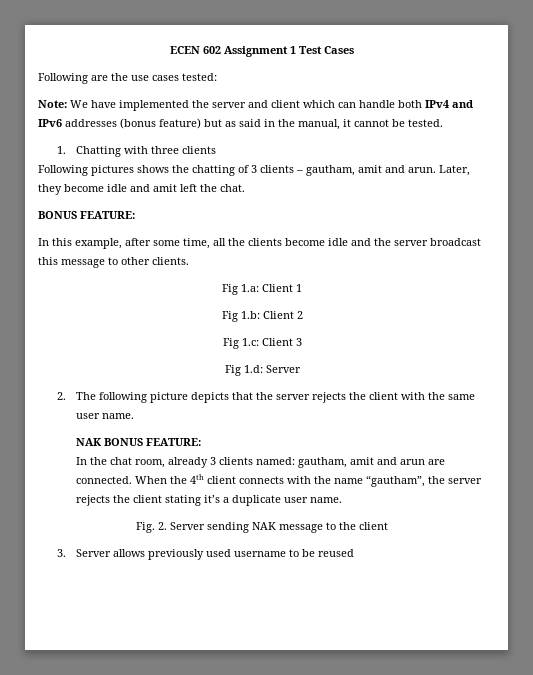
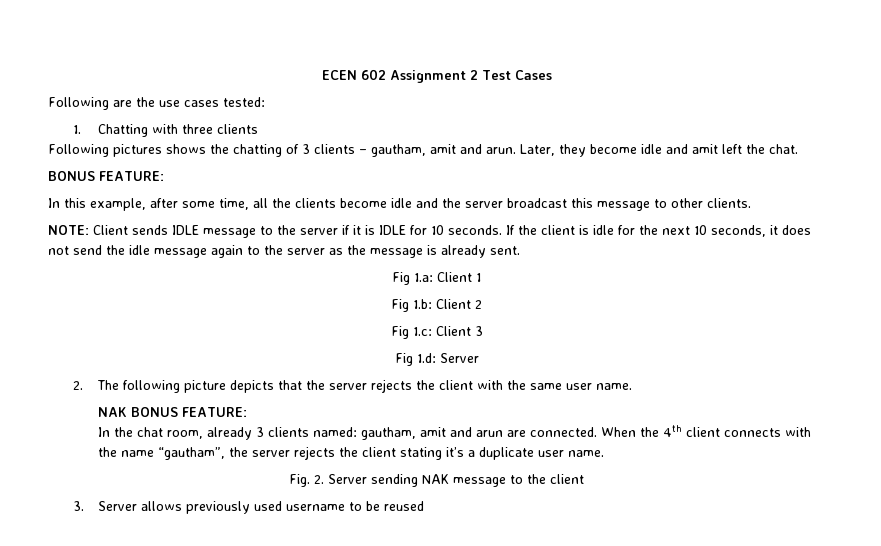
[290,46,296,54] 1 -> [469,70,478,80] 2
[38,100,473,111] [38,118,443,130] // Note: We have implemented the server and client which can handle both IPv4 and IPv6 addresses (bonus feature) but as said in the manual, it cannot be tested. -> (265, 102) none
(189, 261) none -> [48,225,811,238] [48,245,520,258] // NOTE: Client sends IDLE message to the server if it is IDLE for 10 seconds. If the client is idle for the next 10 seconds, it does not send the idle message again to the server as the message is already sent.

